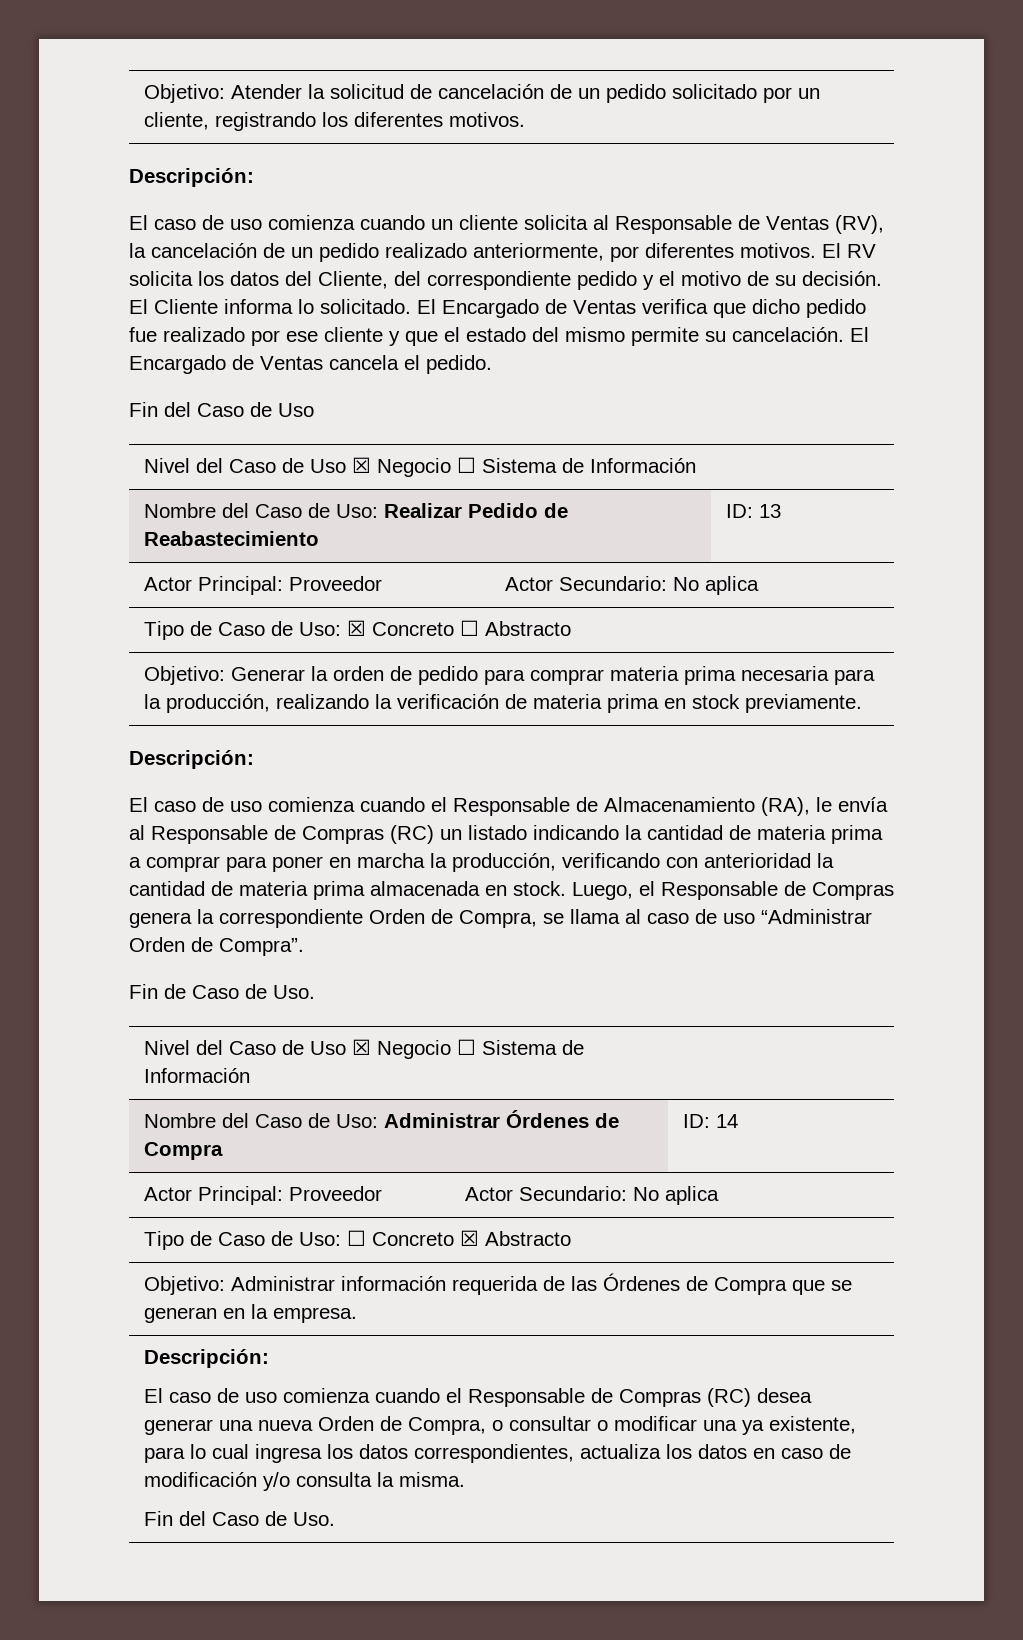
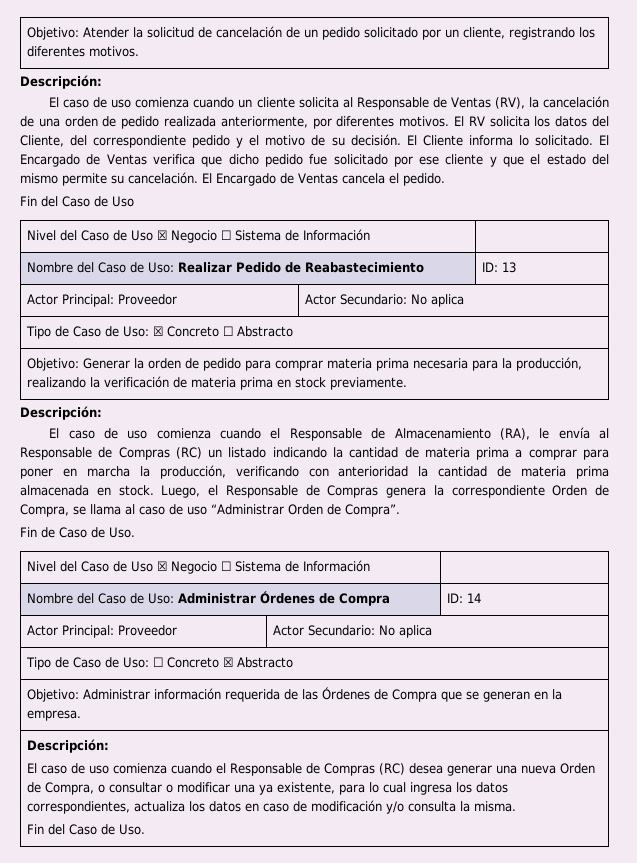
[291,243,467,262] un pedido realizado -> [38,116,216,129] una orden de pedido realizada
[163,327,245,342] realizado -> [333,154,388,165] solicitado

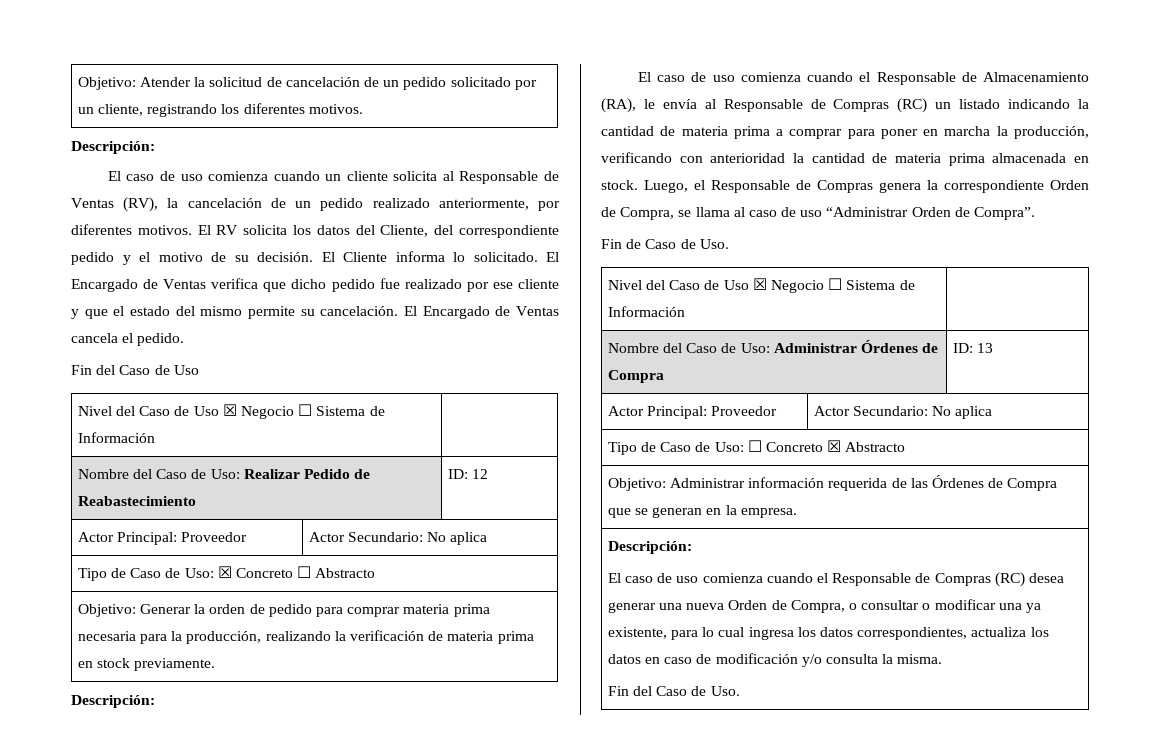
[38,116,216,129] una orden de pedido realizada -> [295,198,430,211] un pedido realizado
[333,154,388,165] solicitado -> [404,279,462,289] realizado
[501,262,516,273] 13 -> [472,469,489,479] 12
[466,593,481,603] 14 -> [977,343,994,353] 13

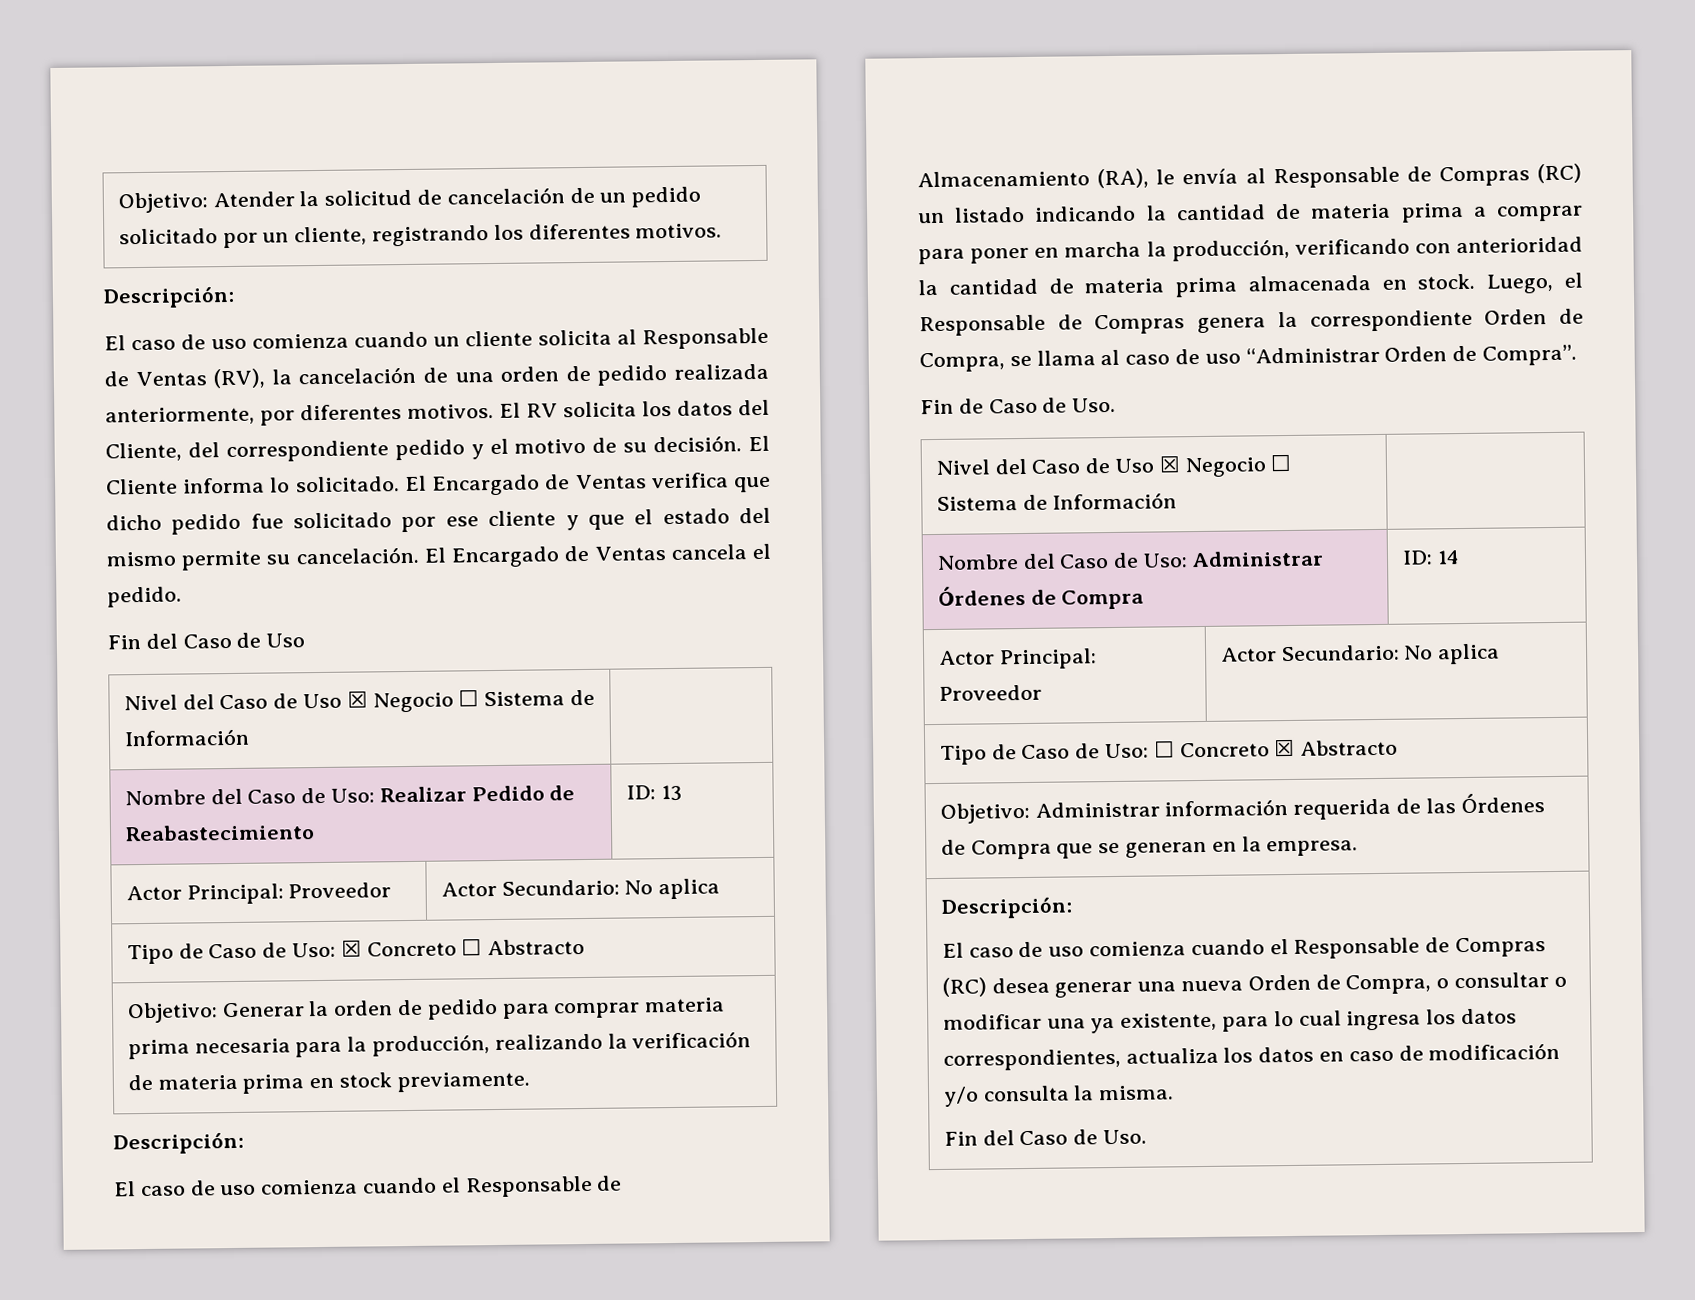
[295,198,430,211] un pedido realizado -> [454,363,769,386] una orden de pedido realizada
[404,279,462,289] realizado -> [293,512,393,529] solicitado
[472,469,489,479] 12 -> [660,784,682,802] 13
[977,343,994,353] 13 -> [1436,550,1460,565] 14

